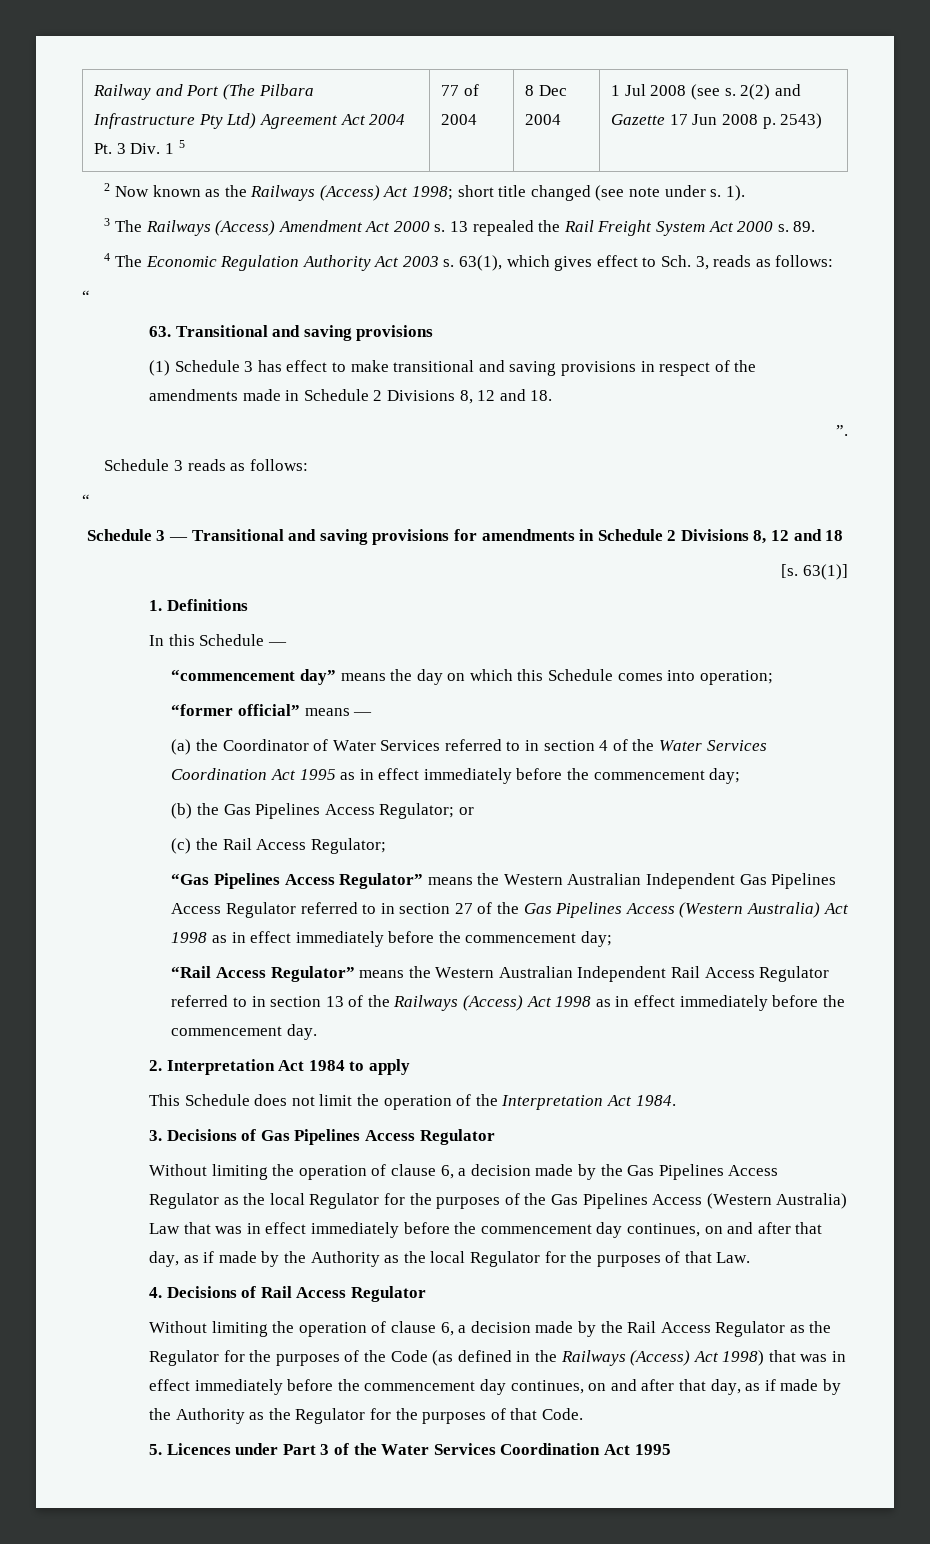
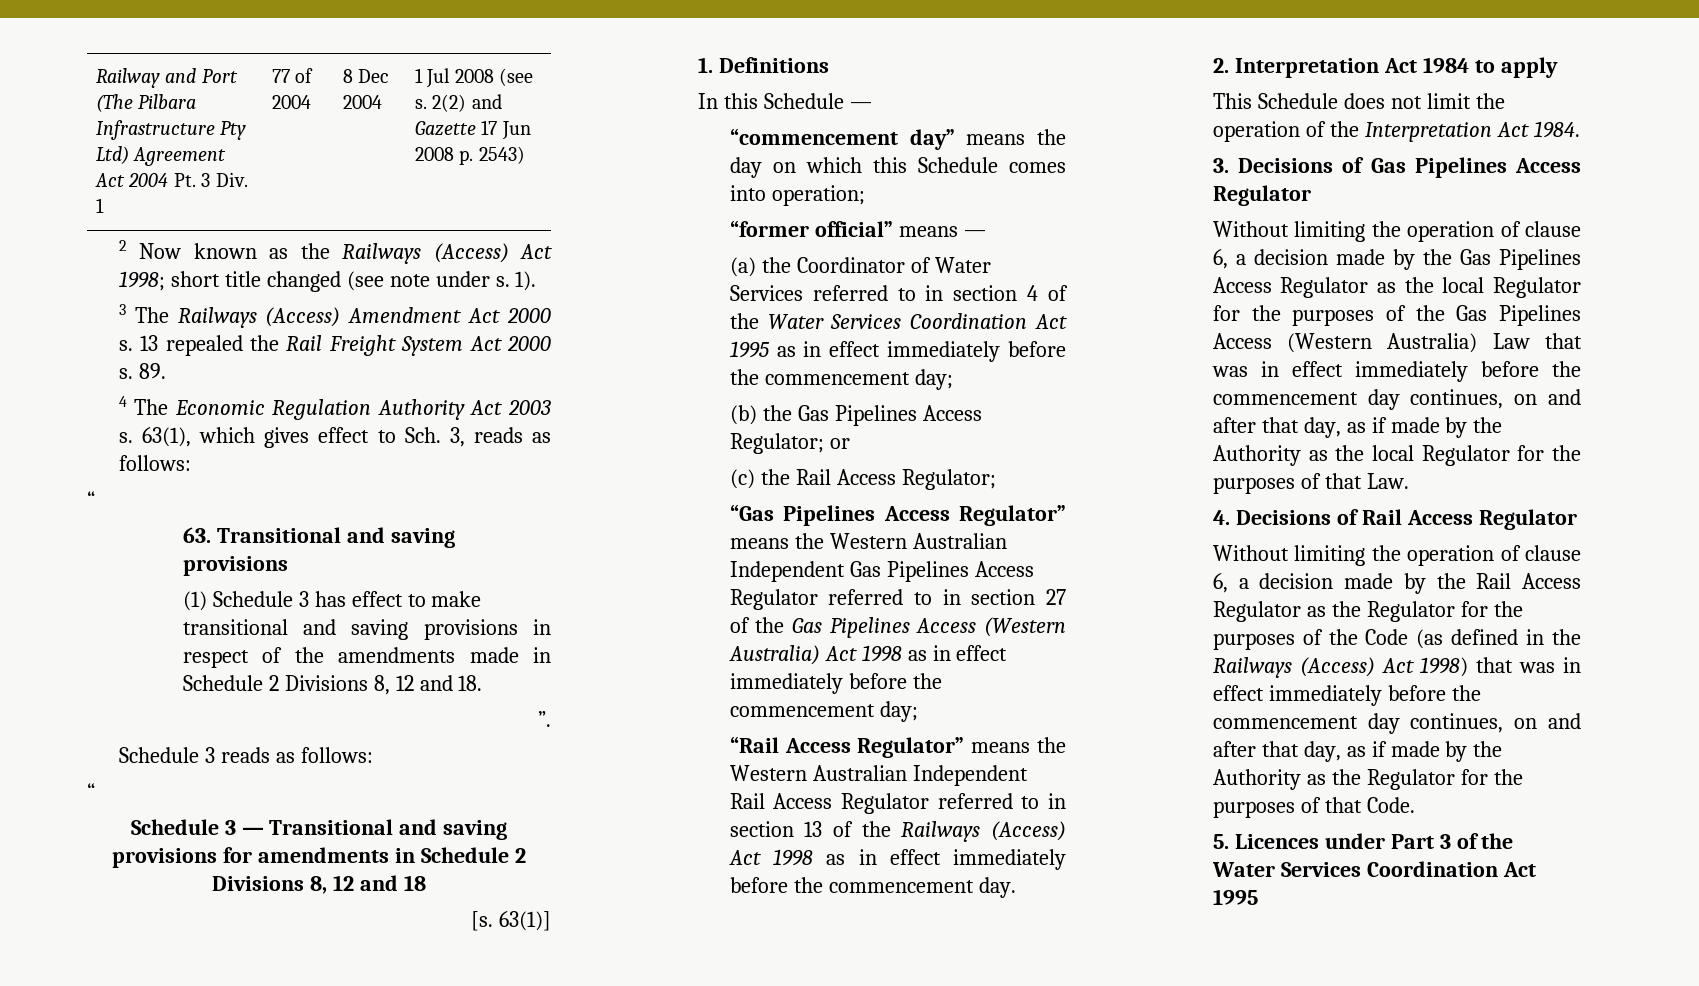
[178,140,185,148] 5 -> (104, 205) none

